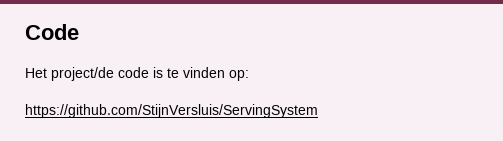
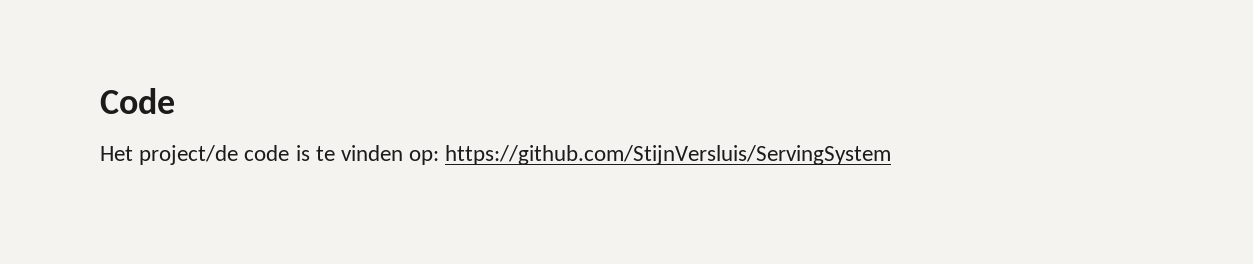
(249, 75) // -> (440, 157) none

